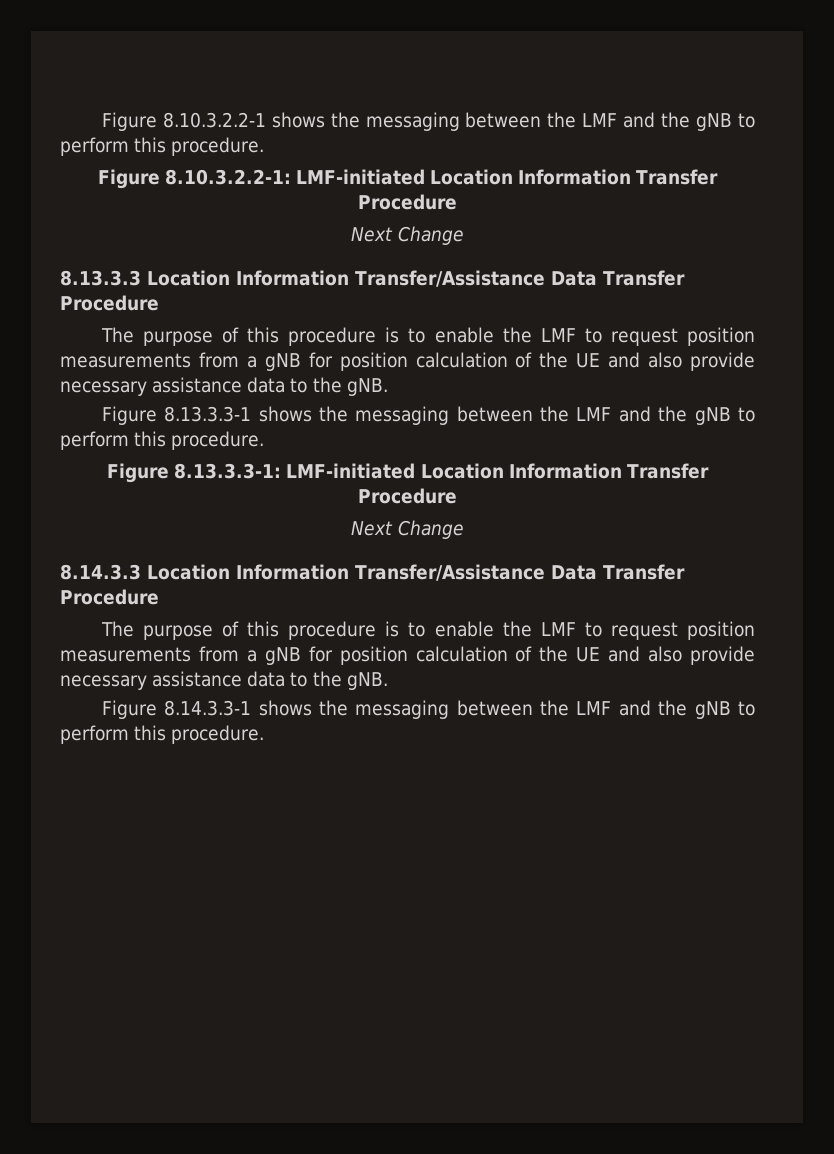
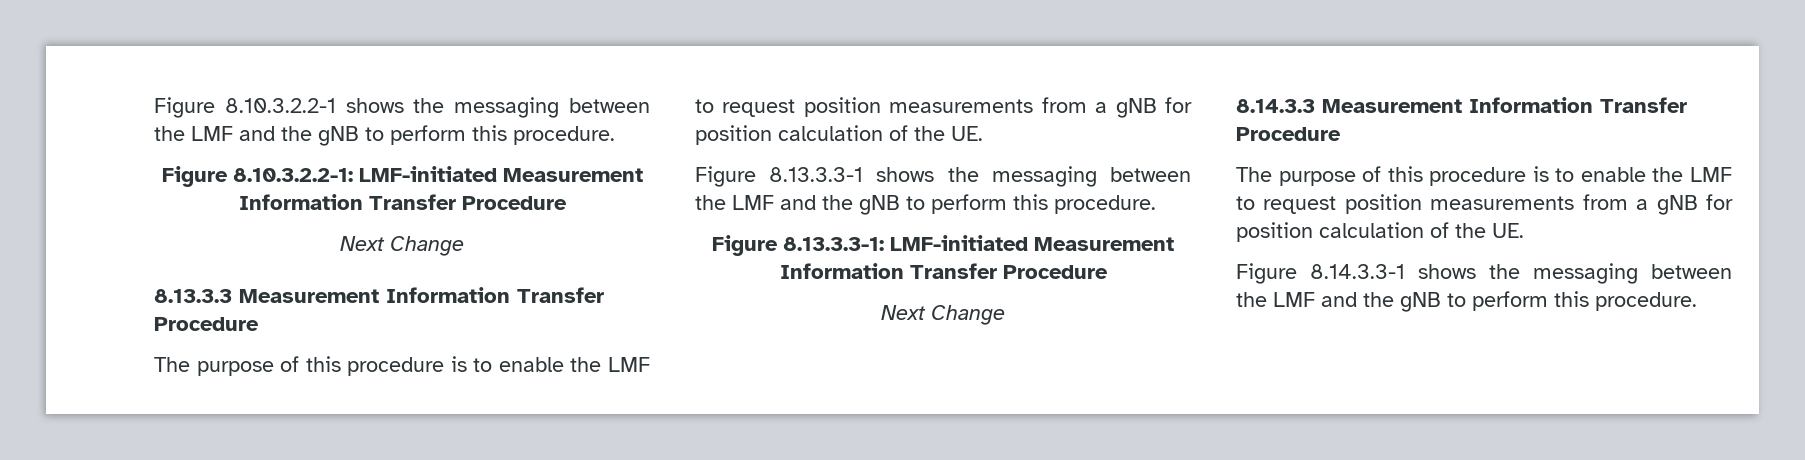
[430,169,514,185] Location -> [502,168,643,182] Measurement
[147,270,597,287] Location Information Transfer/Assistance Data -> [239,287,510,303] Measurement Information
[576,352,755,371] [60,377,388,396] UE and also provide necessary assistance data to the gNB. -> [951,126,983,141] UE.
[420,463,504,479] Location -> [1034,237,1174,251] Measurement
[147,564,597,581] Location Information Transfer/Assistance Data -> [1322,97,1593,113] Measurement Information
[576,646,755,665] [60,671,388,690] UE and also provide necessary assistance data to the gNB. -> [1492,223,1524,238] UE.

